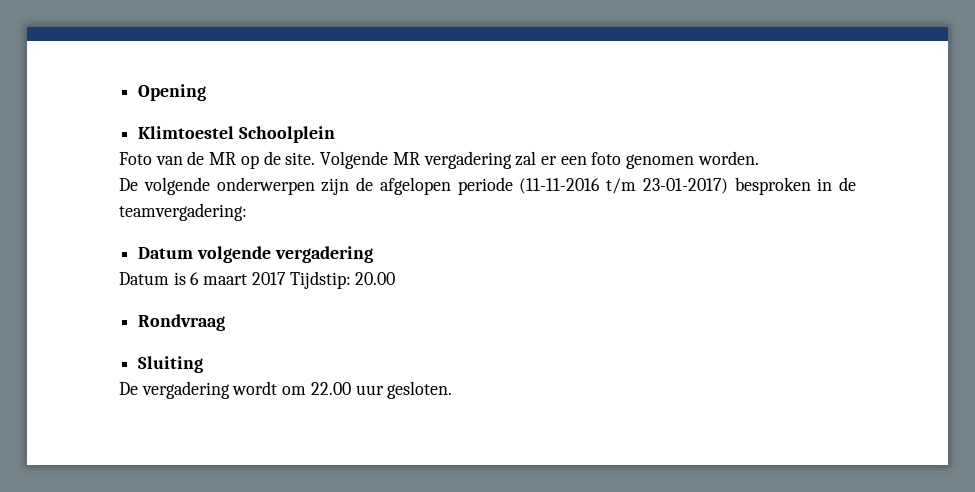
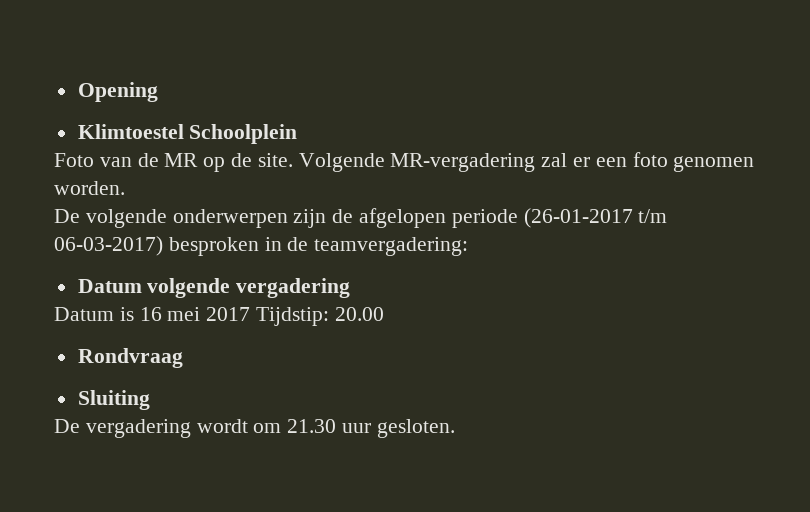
[392,151,512,169] MR vergadering -> [390,153,536,172] MR-vergadering
[519,178,728,194] (11-11-2016 t/m 23-01-2017) -> [523,208,668,228] [54,236,163,256] (26-01-2017 t/m 06-03-2017)
[190,272,248,285] 6 maart -> [139,307,201,321] 16 mei
[310,382,351,395] 22.00 -> [287,419,337,433] 21.30

